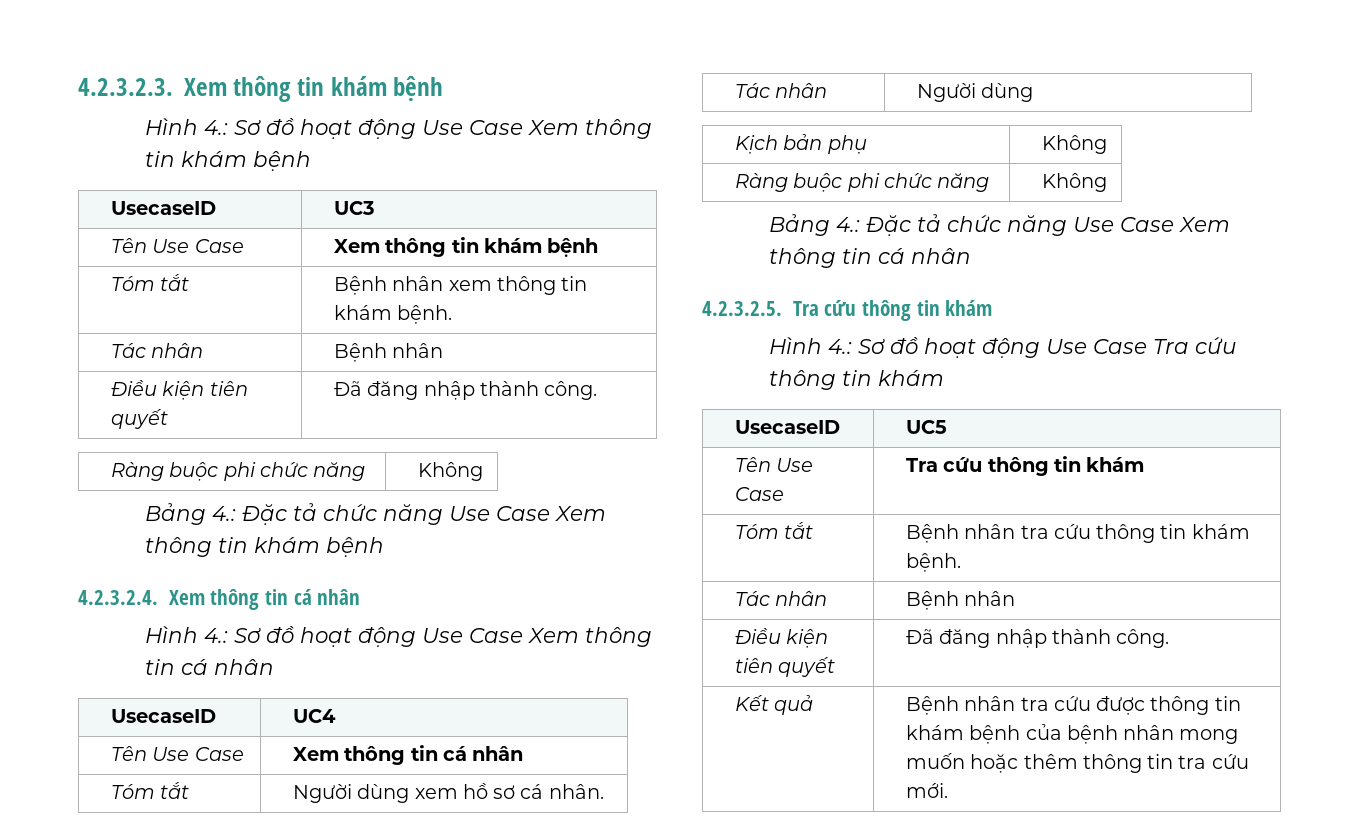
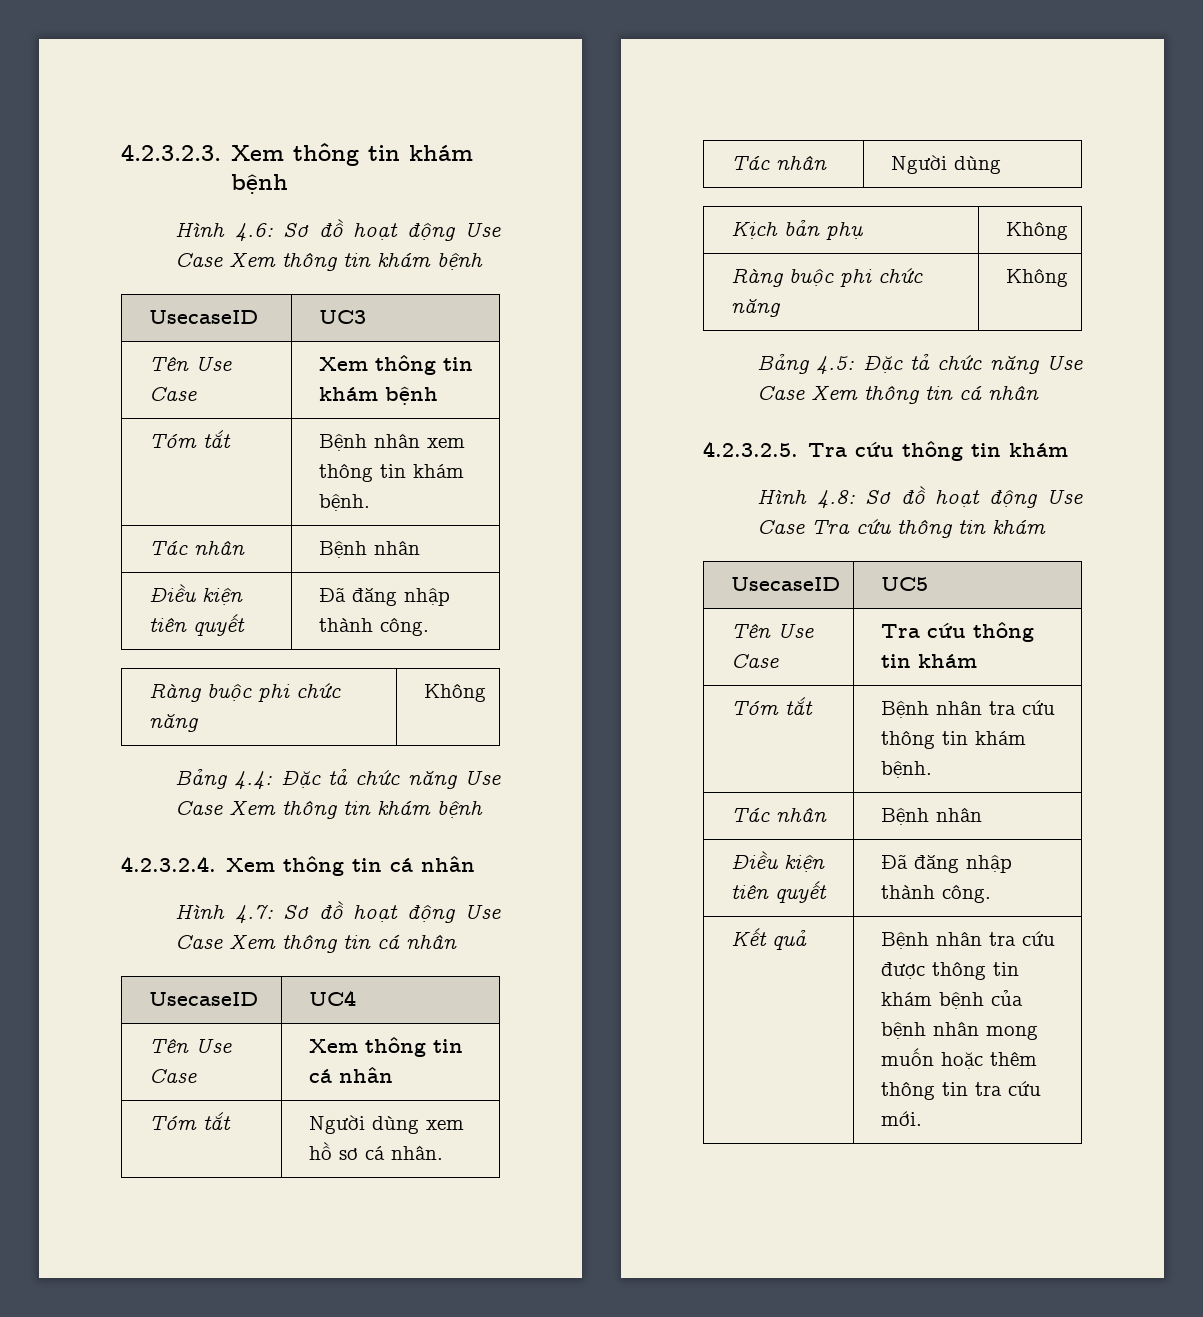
[204,120,229,135] 4.: -> [234,223,273,242] 4.6:
[212,506,237,521] 4.: -> [234,771,273,790] 4.4:
[204,628,229,643] 4.: -> [234,905,273,924] 4.7:
[836,217,861,232] 4.: -> [816,356,855,375] 4.5:
[828,339,853,354] 4.: -> [816,490,855,509] 4.8:

